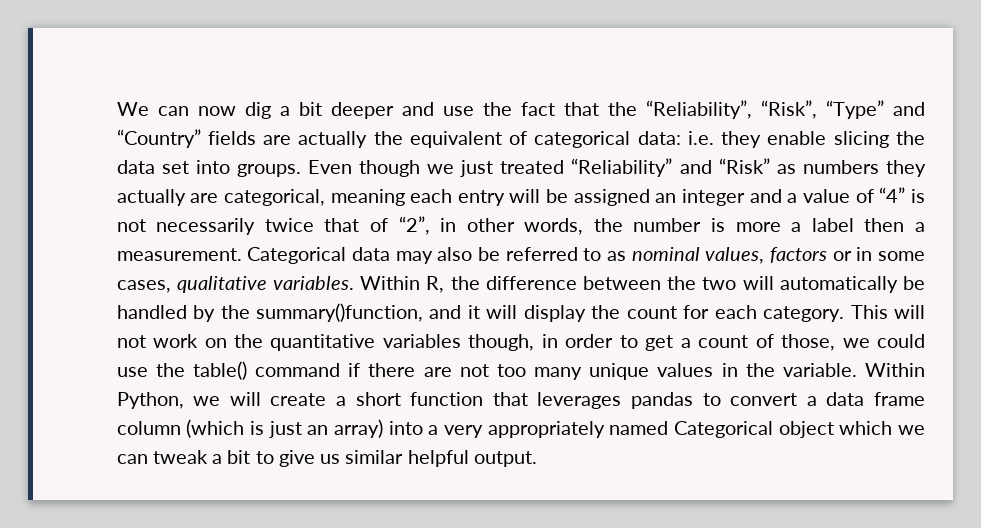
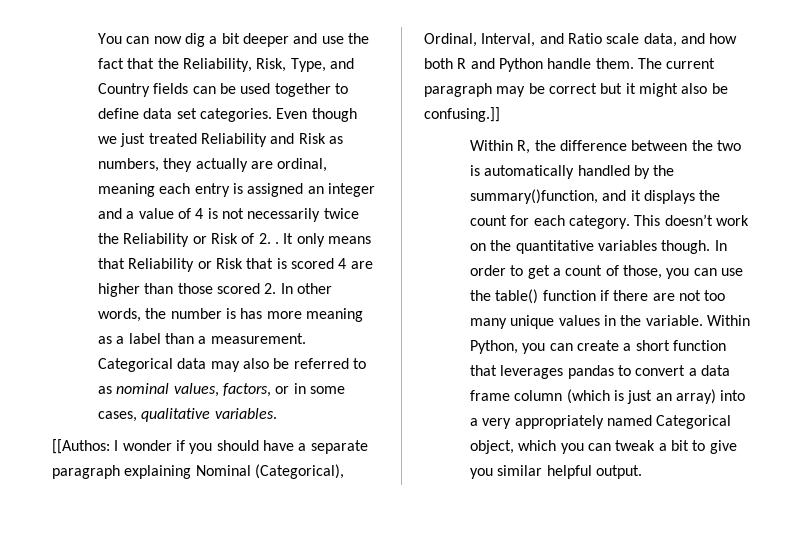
[116,102,149,116] We -> [98,33,123,44] You
[645,100,926,119] [116,129,925,148] [116,160,301,177] “Reliability”, “Risk”, “Type” and “Country” fields are actually the equivalent of categorical data: i.e. they enable slicing the data set into groups. -> [182,58,354,72] [98,83,348,97] [98,108,272,122] Reliability, Risk, Type, and Country fields can be used together to define data set categories.
[571,158,879,177] “Reliability” and “Risk” as numbers -> [200,133,343,147] [98,158,160,172] Reliability and Risk as numbers,
[223,189,325,206] categorical, -> [277,158,328,172] ordinal,
[509,189,569,203] will be -> [232,183,243,194] is
[879,187,906,203] “4” -> [195,208,204,219] 4
[324,216,457,235] that of “2”, in -> [98,233,371,247] [98,258,373,272] [98,283,293,297] the Reliability or Risk of 2. . It only means that Reliability or Risk that is scored 4 are higher than those scored 2. In
[735,222,781,232] more -> [240,308,363,322] [98,336,113,344] has more meaning as
[864,218,905,232] then -> [164,333,194,344] than
[769,247,827,263] factors -> [222,383,271,397] factors,
(354, 283) none -> [52,439,368,454] [52,464,344,479] [424,33,738,47] [424,58,716,72] [424,83,728,97] [424,107,500,122] // [[Authos: I wonder if you should have a separate paragraph explaining Nominal (Categorical), Ordinal, Interval, and Ratio scale data, and how both R and Python handle them. The current paragraph may be correct but it might also be confusing.]] //
[742,276,926,293] will automatically be -> [470,165,575,179] is automatically
[486,305,586,322] will display -> [643,190,695,204] displays
[894,305,925,319] [116,335,146,348] will not -> [664,214,713,226] doesn’t
[468,334,558,351] though, in -> [661,240,727,254] though. In
[842,334,926,348] we could -> [666,268,717,279] you can
[255,363,341,377] command -> [542,290,596,301] function
[193,392,261,406] we will -> [522,343,573,354] you can
[778,421,925,438] object which we -> [470,440,584,454] object, which you
[320,454,341,464] us -> [470,468,494,479] you

